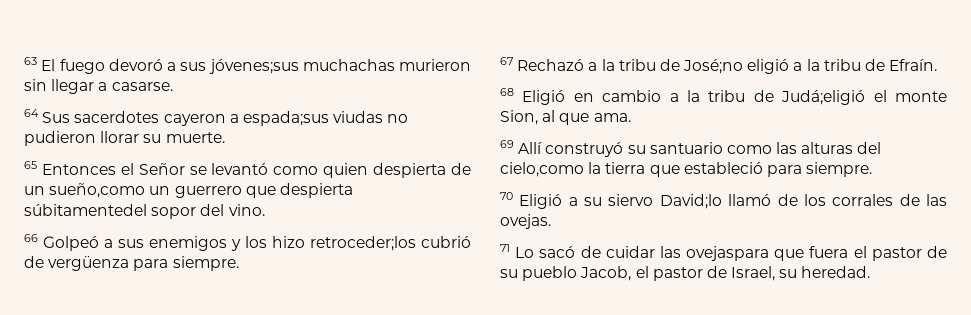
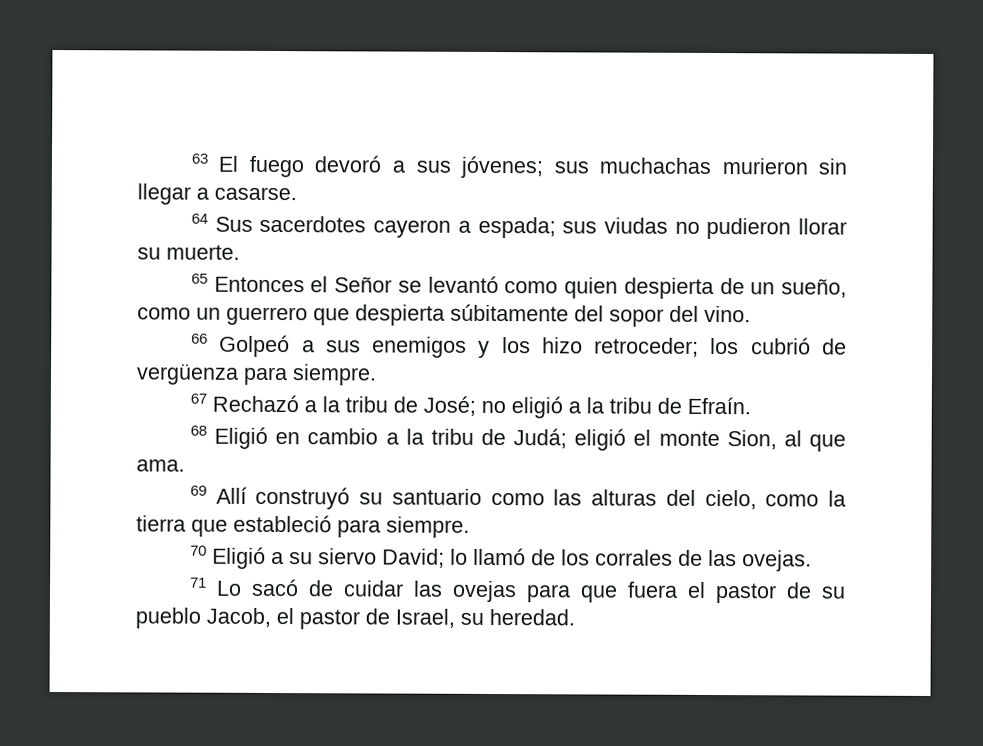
[208,59,299,74] jóvenes;sus -> [459,155,589,179] jóvenes; sus
[242,111,329,126] espada;sus -> [477,216,598,239] espada; sus
[49,183,146,198] sueño,como -> [780,278,847,298] [137,307,191,320] sueño, como
[24,204,147,216] súbitamentedel -> [450,303,604,322] súbitamente del
[310,236,416,251] retroceder;los -> [594,337,740,357] retroceder; los
[683,59,744,74] José;no -> [422,395,506,416] José; no
[781,90,866,105] Judá;eligió -> [513,428,627,451] Judá; eligió
[500,162,584,177] cielo,como -> [704,489,820,510] cielo, como
[659,194,722,209] David;lo -> [381,548,468,568] David; lo
[686,246,770,261] ovejaspara -> [451,580,571,603] ovejas para

